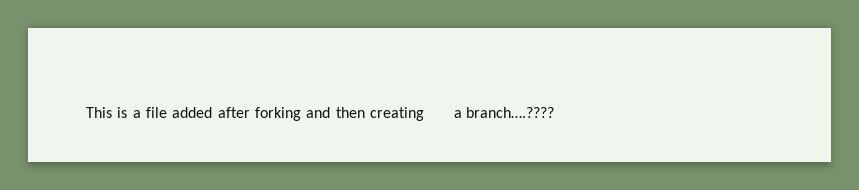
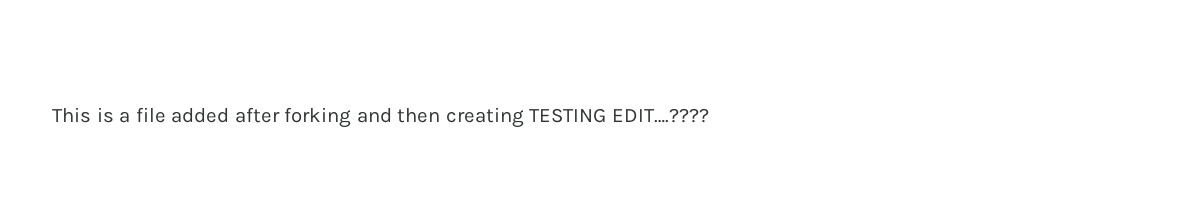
[454,107,555,118] a branch….???? -> [529,108,709,123] TESTING EDIT….????

